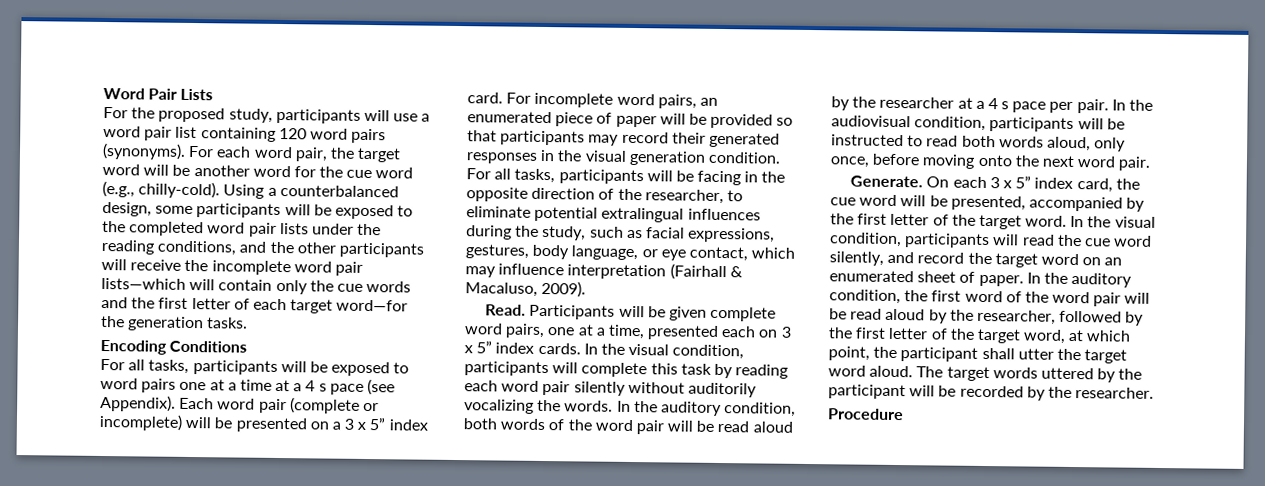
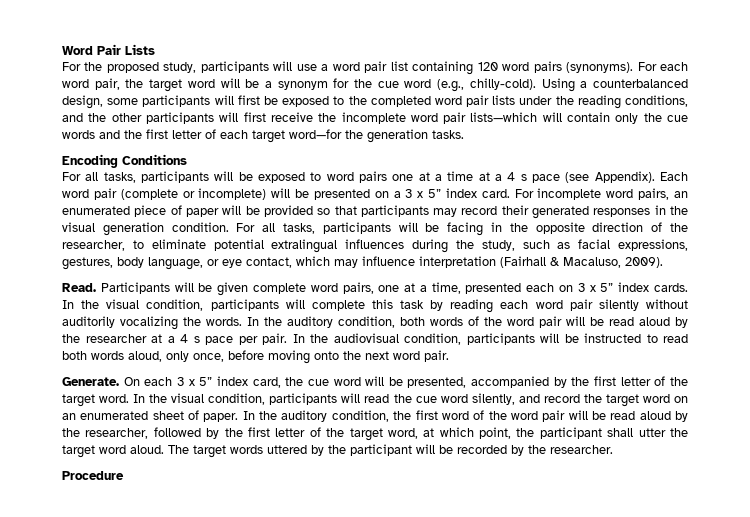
[193,165,291,178] another word -> [264,81,328,90] a synonym
(311, 210) none -> [237,95,260,105] first
(127, 264) none -> [243,112,266,122] first

